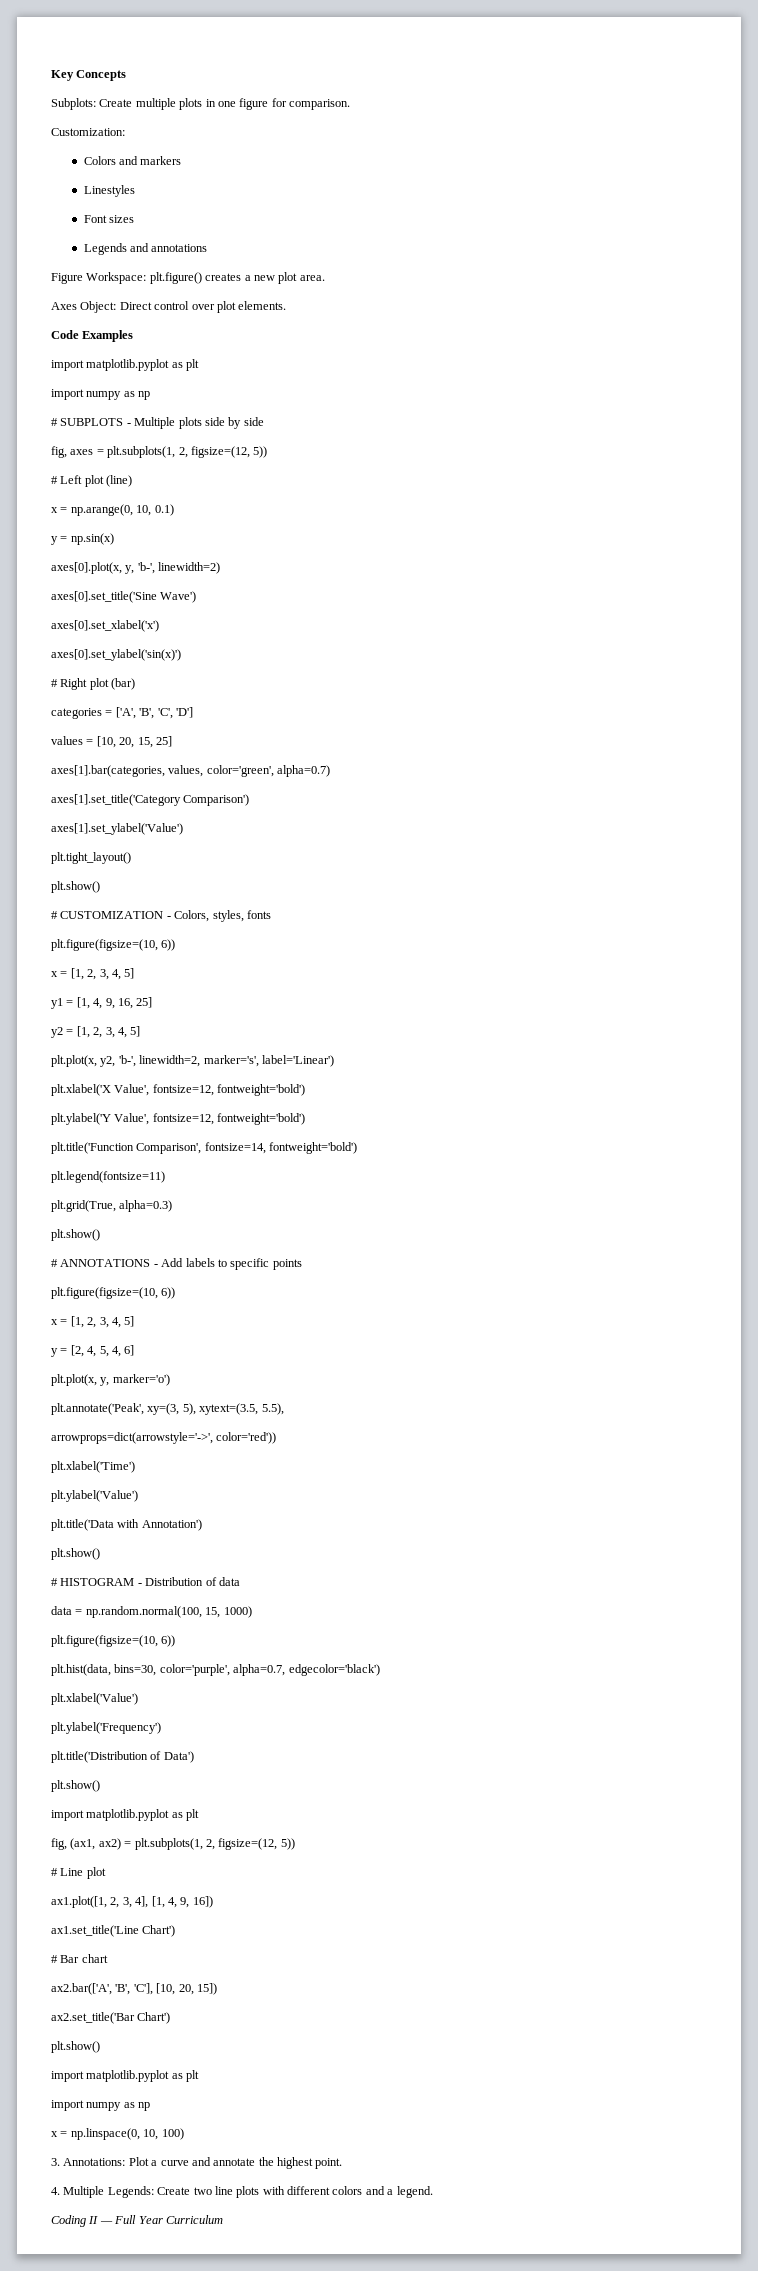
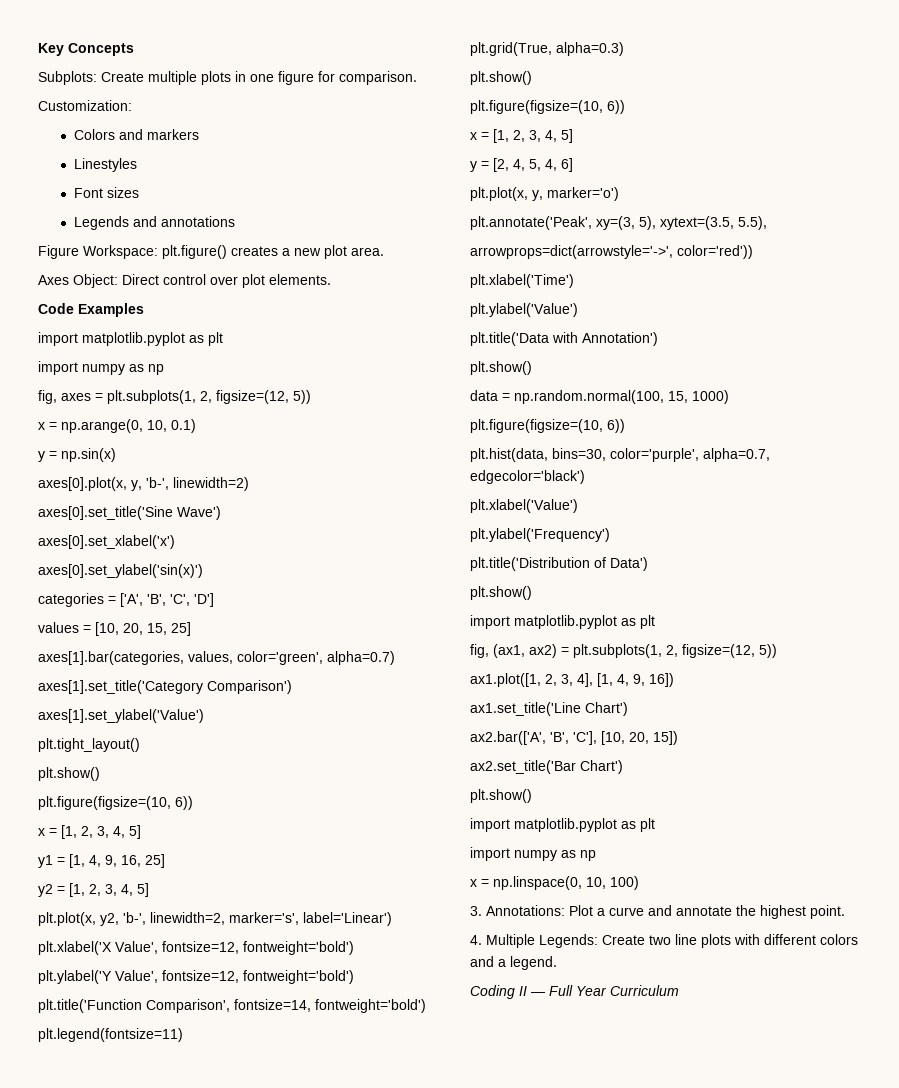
[51,417,264,429] // # SUBPLOTS - Multiple plots side by side -> (164, 369) none
[51,475,133,487] // # Left plot (line) -> (311, 397) none
[51,678,136,690] // # Right plot (bar) -> (203, 571) none
[51,910,271,922] // # CUSTOMIZATION - Colors, styles, fonts -> (100, 774) none
[51,1258,302,1270] // # ANNOTATIONS - Add labels to specific points -> (532, 78) none
[51,1577,240,1586] // # HISTOGRAM - Distribution of data -> (532, 368) none
[51,1867,106,1879] // # Line plot -> (777, 651) none
[51,1954,108,1963] // # Bar chart -> (628, 709) none

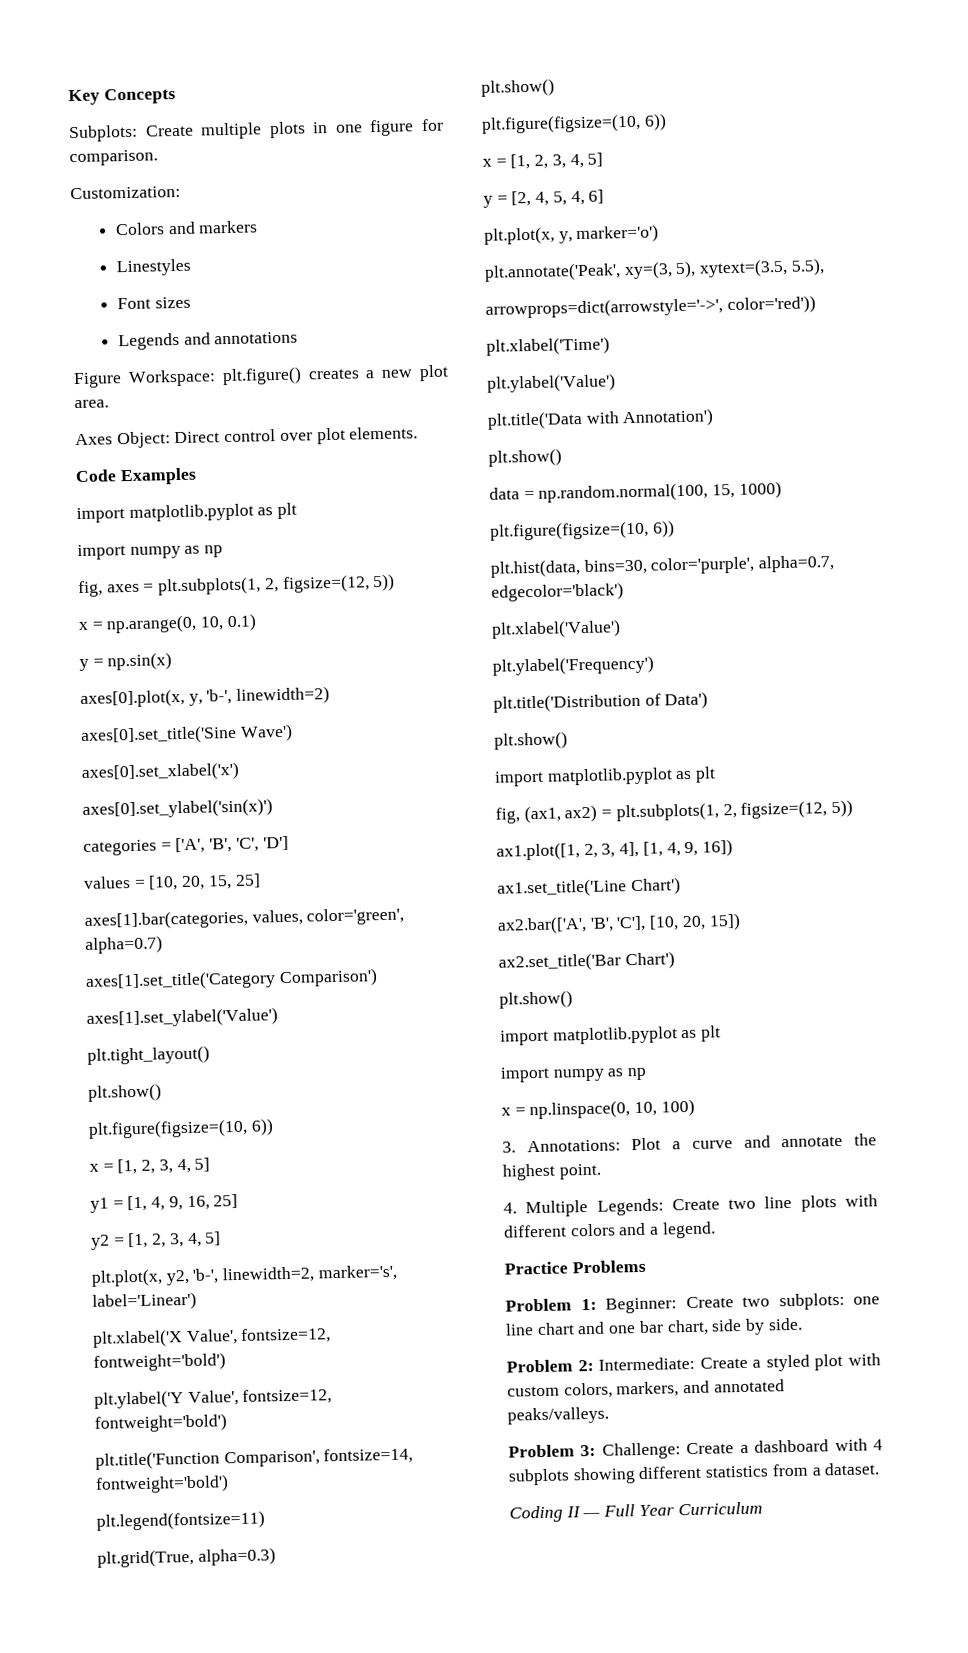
(557, 963) none -> [504,1259,646,1275] [505,1292,880,1314] [505,1317,803,1336] [506,1353,881,1373] [507,1379,785,1399] [507,1406,609,1425] [508,1438,883,1460] [508,1462,880,1486] // Practice Problems // Problem 1: Beginner: Create two subplots: one line chart and one bar chart, side by side. // Problem 2: Intermediate: Create a styled plot with custom colors, markers, and annotated peaks/valleys. // Problem 3: Challenge: Create a dashboard with 4 subplots showing different statistics from a dataset.

